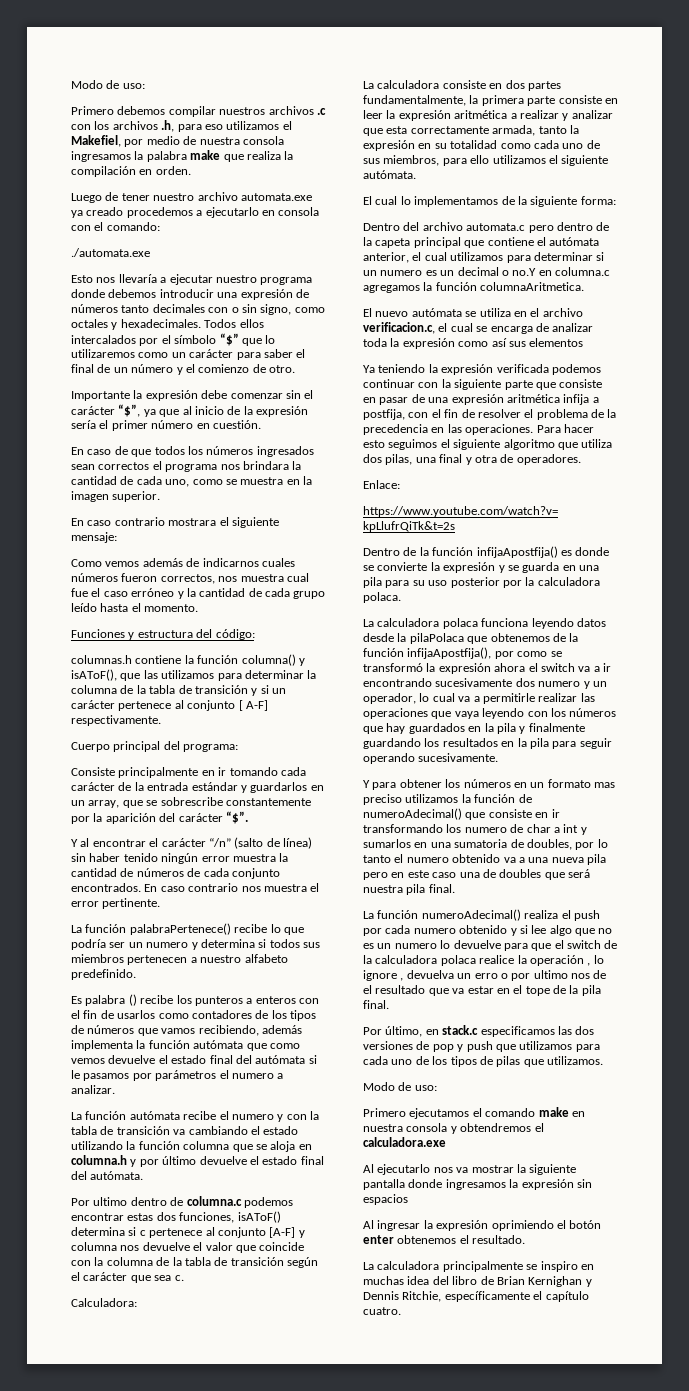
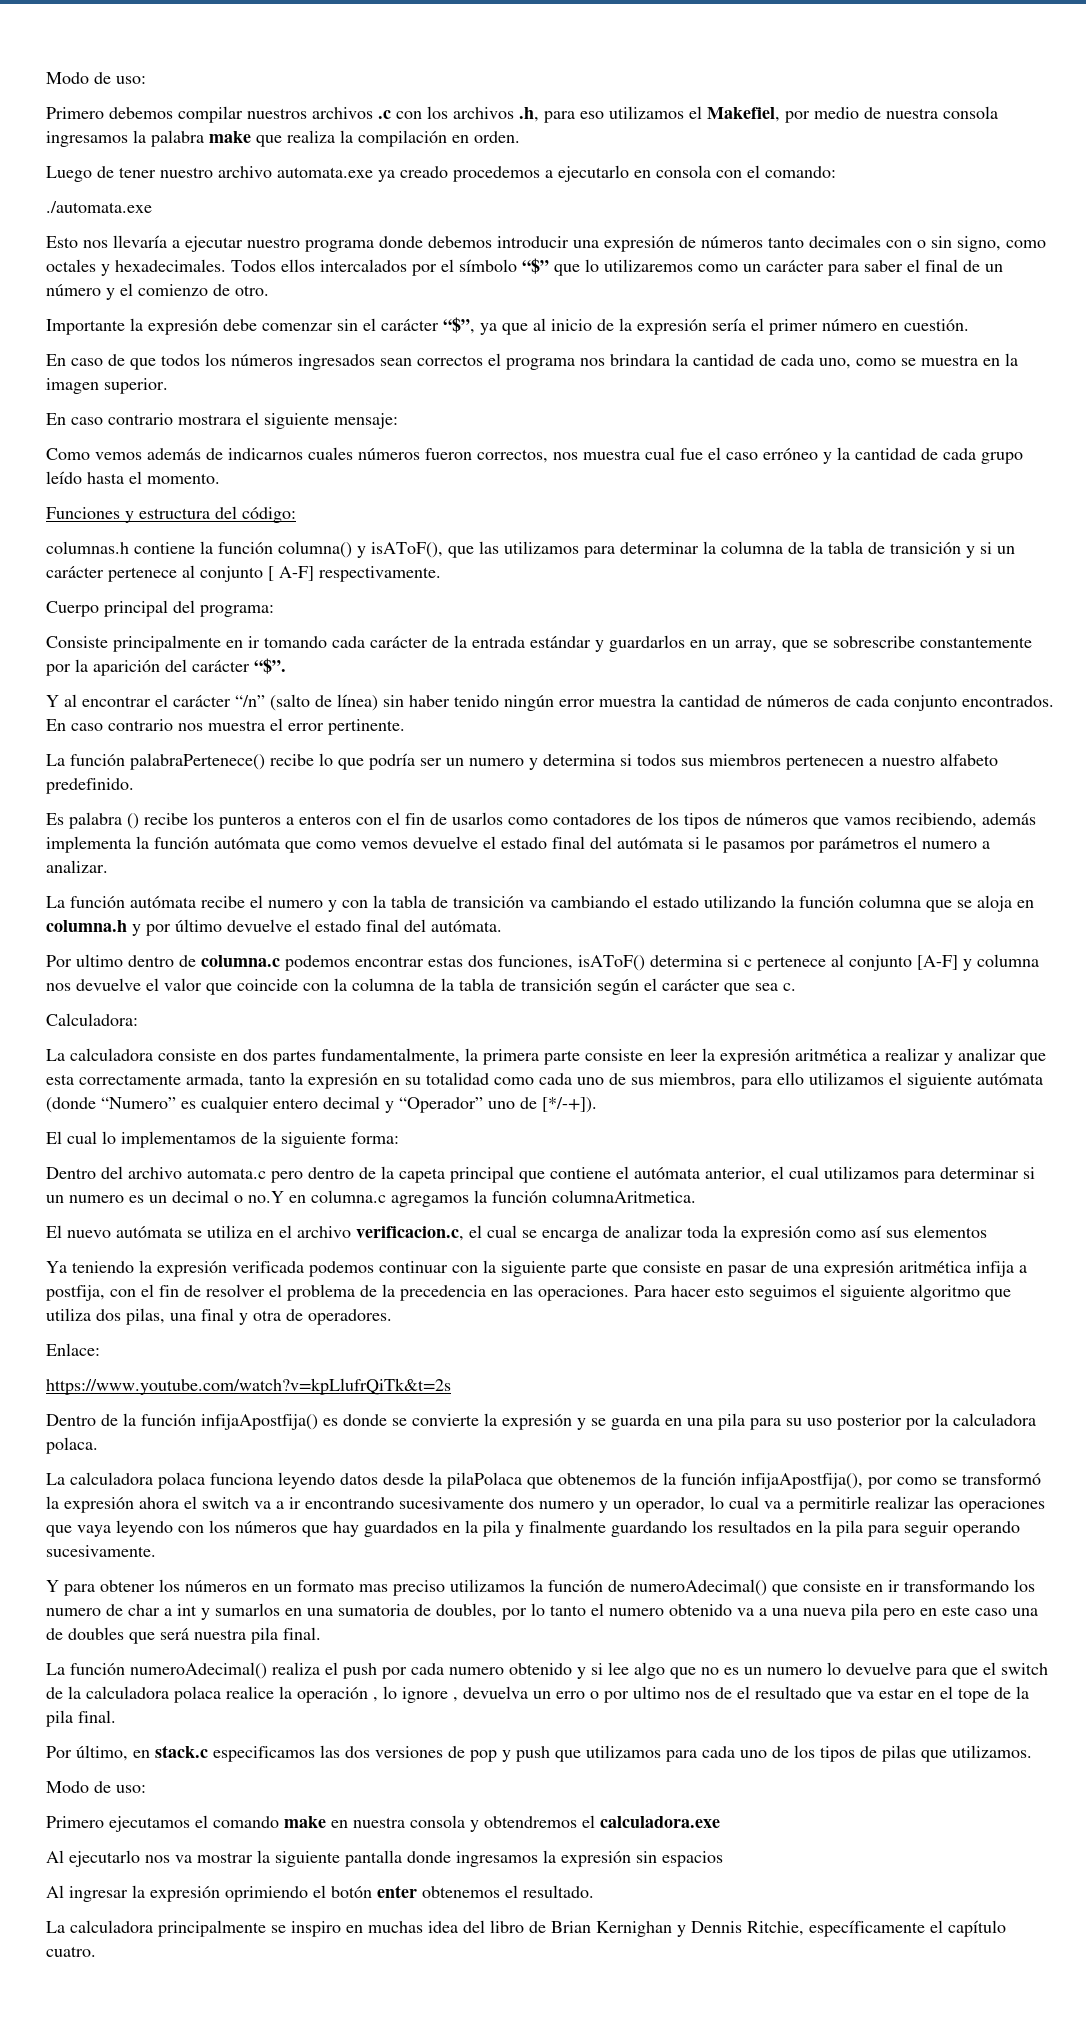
[363,170,416,179] autómata. -> [977,1073,1043,1085] [46,1096,597,1113] autómata (donde “Numero” es cualquier entero decimal y “Operador” uno de [*/-+]).

